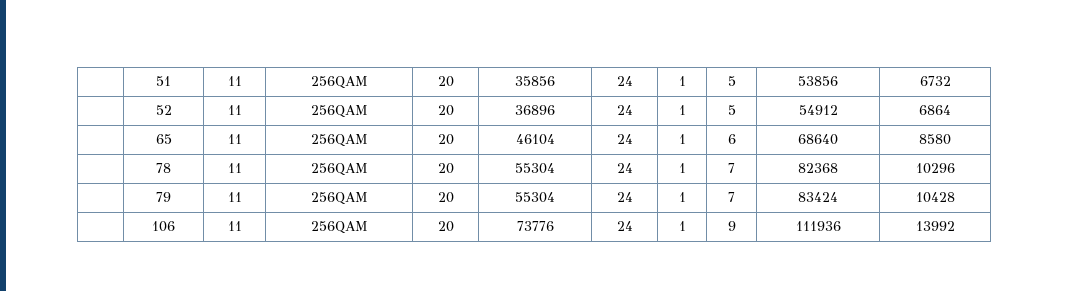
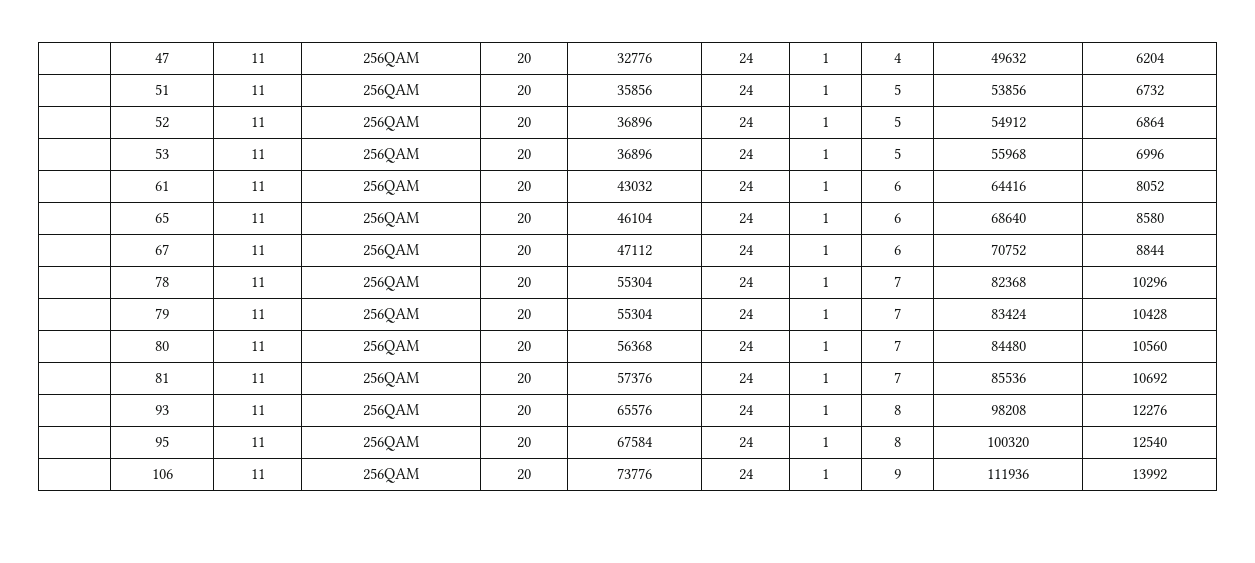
(156, 81) none -> [155,52,169,63] [250,53,265,63] [363,52,420,67] [517,53,531,64] [617,52,652,64] [738,53,754,64] [822,53,829,63] [894,53,902,63] [990,53,1026,64] [1135,53,1165,64] | 47 | 11 | 256QAM | 20 | 32776 | 24 | 1 | 4 | 49632 | 6204 //
(951, 110) none -> [155,148,169,159] [250,149,265,159] [363,148,420,163] [517,149,531,160] [617,149,652,159] [738,149,754,160] [822,149,829,159] [894,148,901,159] [990,148,1026,159] [1135,149,1164,159] [155,181,169,191] [250,181,265,191] [363,180,420,195] [517,181,531,192] [617,181,652,192] [738,181,754,192] [822,181,829,191] [894,181,901,191] [990,181,1026,191] [1135,180,1164,192] // | 53 | 11 | 256QAM | 20 | 36896 | 24 | 1 | 5 | 55968 | 6996 // | 61 | 11 | 256QAM | 20 | 43032 | 24 | 1 | 6 | 64416 | 8052
(951, 139) none -> [155,244,169,255] [250,245,265,255] [363,244,420,259] [517,245,531,256] [617,244,652,256] [738,245,754,256] [822,245,829,255] [894,245,901,255] [990,244,1026,256] [1135,245,1165,255] // | 67 | 11 | 256QAM | 20 | 47112 | 24 | 1 | 6 | 70752 | 8844
(955, 197) none -> [155,341,169,351] [250,341,265,351] [363,340,420,355] [517,341,531,352] [617,340,652,351] [738,341,754,352] [822,341,829,351] [894,340,901,351] [990,341,1026,351] [1132,340,1167,351] [155,373,169,383] [250,373,265,383] [363,372,420,387] [517,373,531,384] [617,372,652,383] [738,373,754,384] [822,373,829,383] [894,372,901,383] [990,372,1026,383] [1132,373,1167,384] [155,405,169,415] [250,405,265,415] [363,404,420,419] [517,405,531,416] [617,404,652,415] [738,405,754,416] [822,405,829,415] [894,405,901,415] [990,405,1026,416] [1132,404,1167,416] [155,436,169,447] [250,437,265,447] [363,436,420,451] [517,437,531,448] [617,436,653,447] [738,437,754,448] [822,437,829,447] [894,437,901,447] [987,437,1029,448] [1132,436,1167,448] // | 80 | 11 | 256QAM | 20 | 56368 | 24 | 1 | 7 | 84480 | 10560 // | 81 | 11 | 256QAM | 20 | 57376 | 24 | 1 | 7 | 85536 | 10692 // | 93 | 11 | 256QAM | 20 | 65576 | 24 | 1 | 8 | 98208 | 12276 // | 95 | 11 | 256QAM | 20 | 67584 | 24 | 1 | 8 | 100320 | 12540

